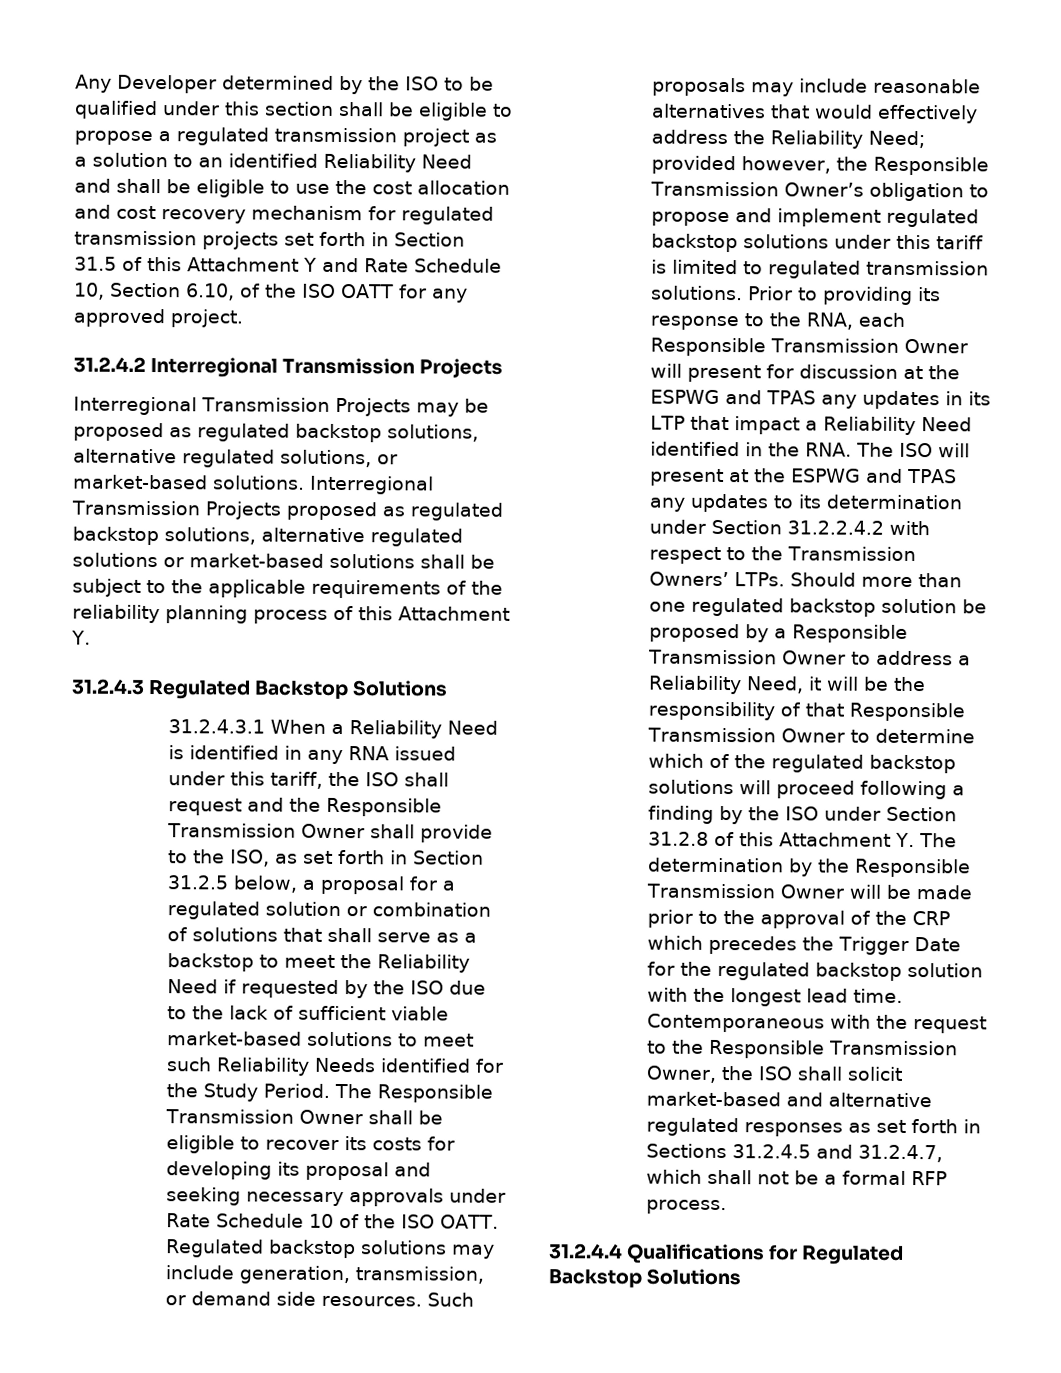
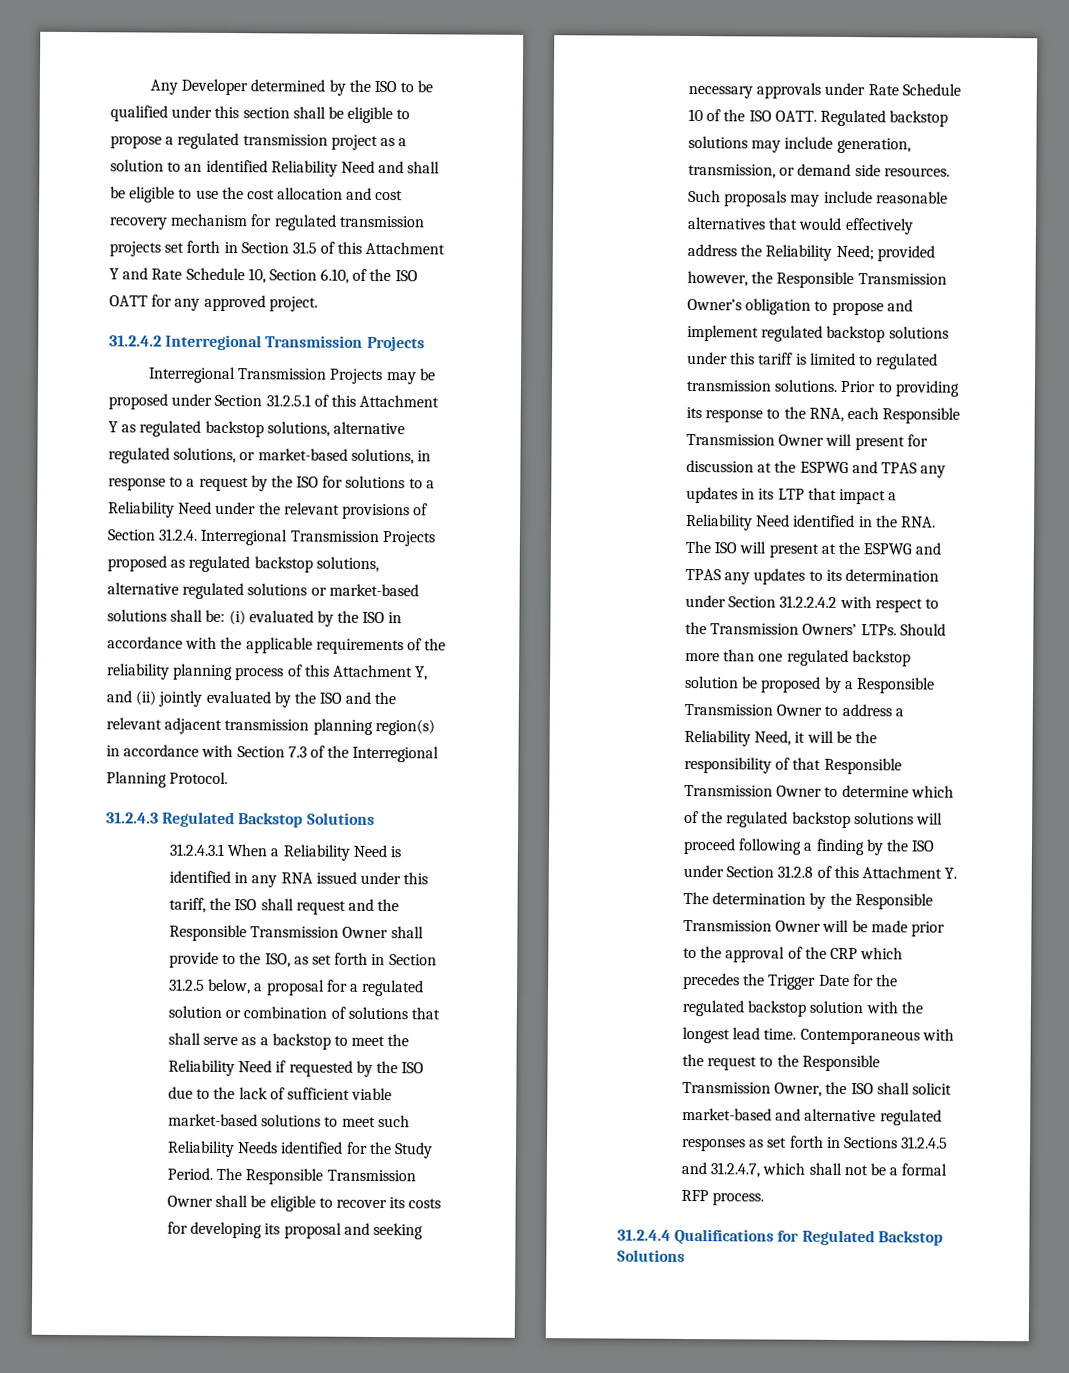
(164, 432) none -> [171,393,440,408] [108,421,118,433] under Section 31.2.5.1 of this Attachment Y
[212,475,305,490] solutions. -> [350,448,431,465] [108,475,435,492] [108,501,429,520] [107,528,199,541] solutions, in response to a request by the ISO for solutions to a Reliability Need under the relevant provisions of Section 31.2.4.
[469,554,495,569] [72,578,166,597] be subject to -> [205,609,403,627] [107,636,218,649] be: (i) evaluated by the ISO in accordance with
[71,630,91,645] Y. -> [415,666,429,681] [106,690,397,708] [106,717,435,736] [106,744,440,763] [106,771,229,788] Y, and (ii) jointly evaluated by the ISO and the relevant adjacent transmission planning region(s) in accordance with Section 7.3 of the Interregional Planning Protocol.

